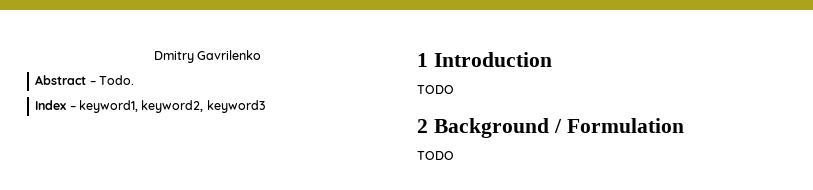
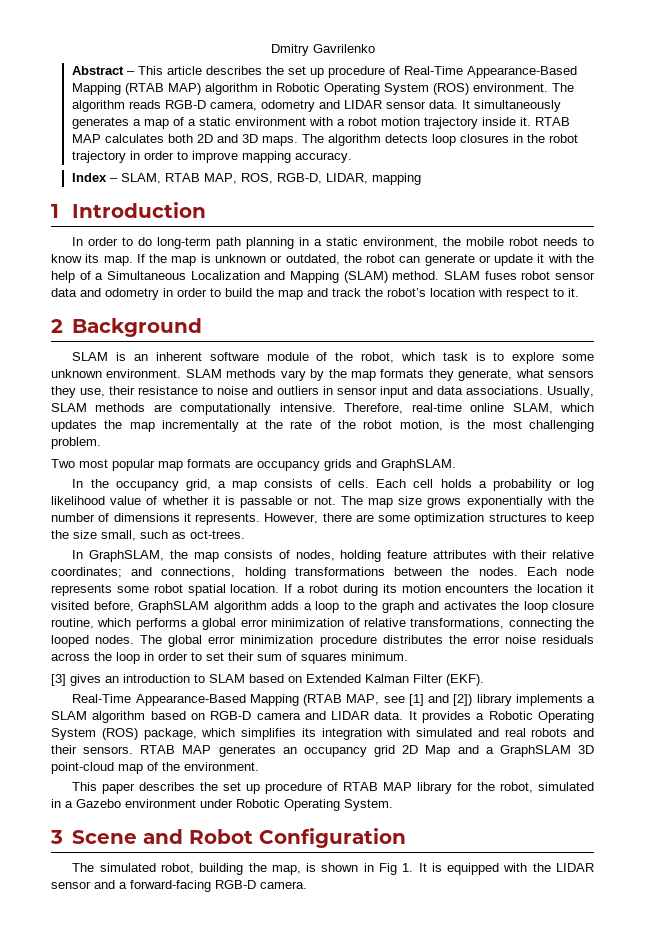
[99,75,135,85] [35,100,266,113] [417,52,553,67] [417,85,454,94] [417,118,684,138] [417,151,454,160] Todo. // Index – keyword1, keyword2, keyword3 // 1 Introduction // TODO // 2 Background / Formulation // TODO -> [137,66,577,78] [71,83,574,95] [71,100,561,112] [71,117,570,129] [71,134,578,146] [71,151,352,163] [71,173,421,185] [51,202,206,218] [72,237,594,249] [51,254,594,266] [51,271,596,283] [51,288,579,300] [51,318,202,337] [72,352,594,364] [51,369,595,381] [51,386,594,398] [51,403,595,415] [51,420,594,432] [51,437,101,449] [51,459,456,471] [72,479,594,491] [51,496,594,508] [51,513,594,525] [51,530,245,541] [72,550,595,562] [51,567,594,579] [51,584,594,596] [51,601,594,613] [51,618,595,630] [51,635,594,647] [51,652,408,664] [51,674,484,686] [72,694,596,706] [51,711,595,723] [51,728,594,740] [51,745,594,757] [51,762,259,774] [72,782,594,794] [51,799,393,811] [50,828,406,848] [72,863,595,875] [51,880,307,892] This article describes the set up procedure of Real-Time Appearance-Based Mapping (RTAB MAP) algorithm in Robotic Operating System (ROS) environment. The algorithm reads RGB-D camera, odometry and LIDAR sensor data. It simultaneously generates a map of a static environment with a robot motion trajectory inside it. RTAB MAP calculates both 2D and 3D maps. The algorithm detects loop closures in the robot trajectory in order to improve mapping accuracy. // Index – SLAM, RTAB MAP, ROS, RGB-D, LIDAR, mapping // 1 Introduction // In order to do long-term path planning in a static environment, the mobile robot needs to know its map. If the map is unknown or outdated, the robot can generate or update it with the help of a Simultaneous Localization and Mapping (SLAM) method. SLAM fuses robot sensor data and odometry in order to build the map and track the robot’s location with respect to it. // 2 Background // SLAM is an inherent software module of the robot, which task is to explore some unknown environment. SLAM methods vary by the map formats they generate, what sensors they use, their resistance to noise and outliers in sensor input and data associations. Usually, SLAM methods are computationally intensive. Therefore, real-time online SLAM, which updates the map incrementally at the rate of the robot motion, is the most challenging problem. // Two most popular map formats are occupancy grids and GraphSLAM. // In the occupancy grid, a map consists of cells. Each cell holds a probability or log likelihood value of whether it is passable or not. The map size grows exponentially with the number of dimensions it represents. However, there are some optimization structures to keep the size small, such as oct-trees. // In GraphSLAM, the map consists of nodes, holding feature attributes with their relative coordinates; and connections, holding transformations between the nodes. Each node represents some robot spatial location. If a robot during its motion encounters the location it visited before, GraphSLAM algorithm adds a loop to the graph and activates the loop closure routine, which performs a global error minimization of relative transformations, connecting the looped nodes. The global error minimization procedure distributes the error noise residuals across the loop in order to set their sum of squares minimum. // [3] gives an introduction to SLAM based on Extended Kalman Filter (EKF). // Real-Time Appearance-Based Mapping (RTAB MAP, see [1] and [2]) library implements a SLAM algorithm based on RGB-D camera and LIDAR data. It provides a Robotic Operating System (ROS) package, which simplifies its integration with simulated and real robots and their sensors. RTAB MAP generates an occupancy grid 2D Map and a GraphSLAM 3D point-cloud map of the environment. // This paper describes the set up procedure of RTAB MAP library for the robot, simulated in a Gazebo environment under Robotic Operating System. // 3 Scene and Robot Configuration // The simulated robot, building the map, is shown in Fig 1. It is equipped with the LIDAR sensor and a forward-facing RGB-D camera.

